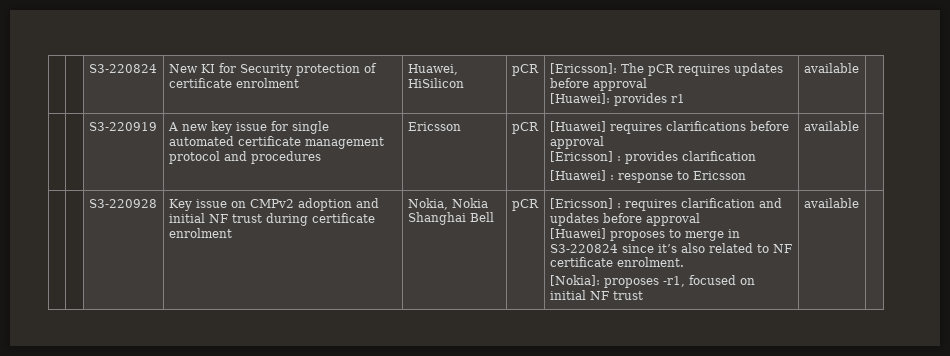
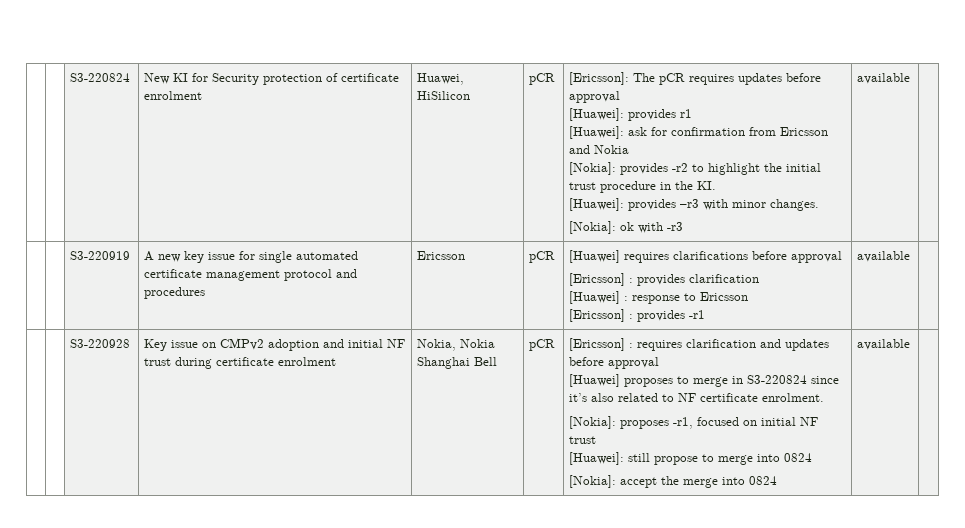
(685, 98) none -> [569,126,829,139] [569,145,630,154] [569,162,822,175] [569,181,717,193] [569,198,820,211] [569,221,684,234] // [Huawei]: ask for confirmation from Ericsson and Nokia // [Nokia]: provides -r2 to highlight the initial trust procedure in the KI. // [Huawei]: provides –r3 with minor changes. // [Nokia]: ok with -r3
(746, 175) none -> [569,309,706,322] // [Ericsson] : provides -r1
(643, 295) none -> [569,452,813,465] [569,475,778,488] // [Huawei]: still propose to merge into 0824 // [Nokia]: accept the merge into 0824

